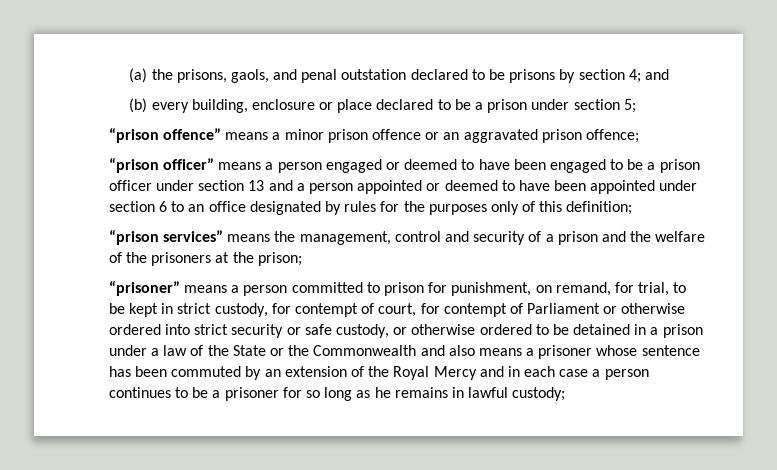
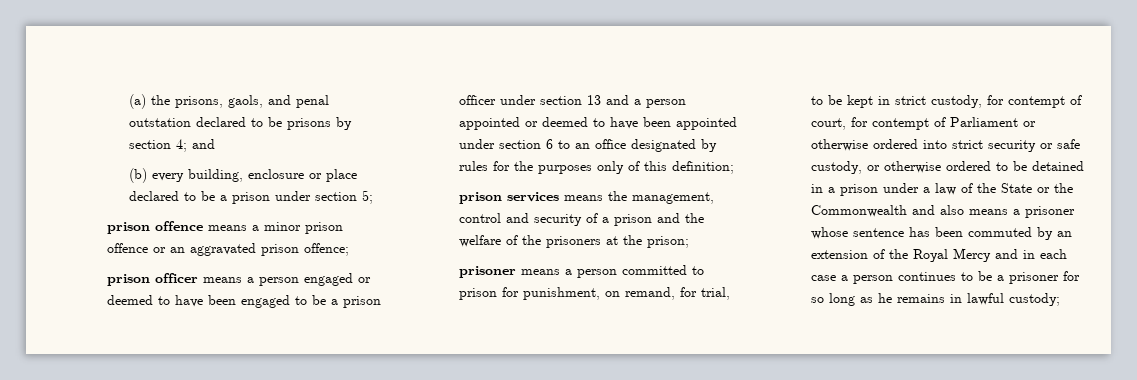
[108,128,222,143] “prison offence” -> [106,221,203,234] prison offence
[108,158,215,173] “prison officer” -> [106,273,198,286] prison officer
[108,230,224,245] “prison services” -> [458,192,559,204] prison services
[108,281,180,296] “prisoner” -> [458,266,516,278] prisoner

